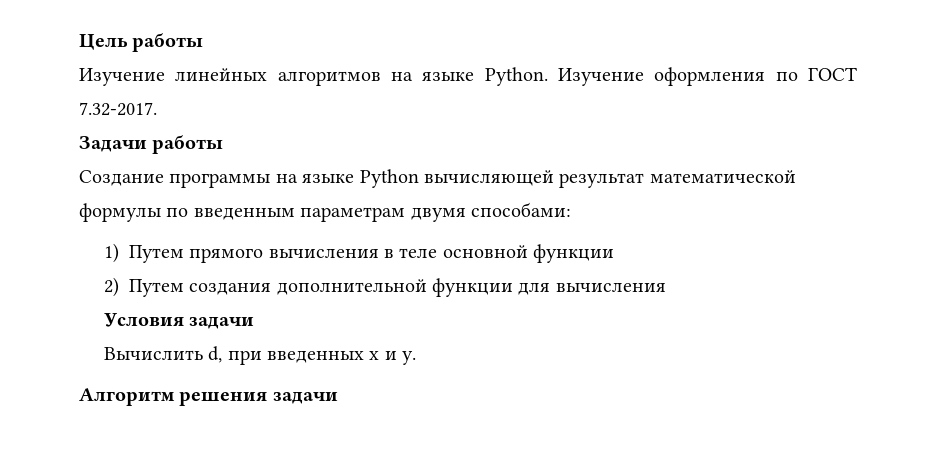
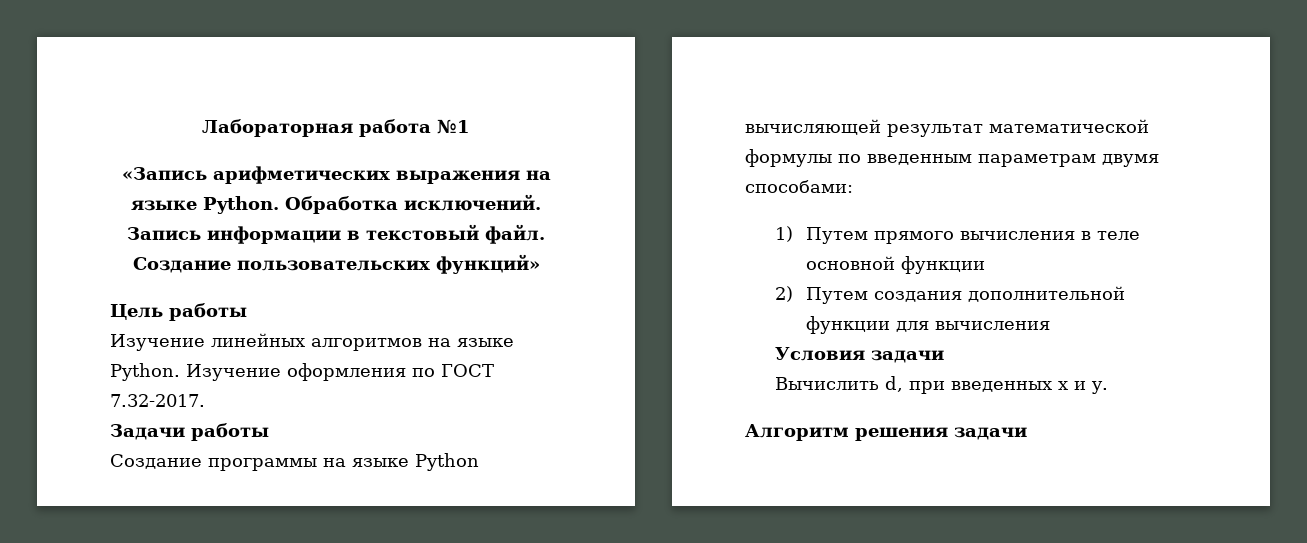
(79, 42) none -> [202,119,470,137] [121,166,551,184] [131,194,541,214] [127,224,545,244] [132,254,540,274] Лабораторная работа №1 // «Запись арифметических выражения на языке Python. Обработка исключений. Запись информации в текстовый файл. Создание пользовательских функций» //

